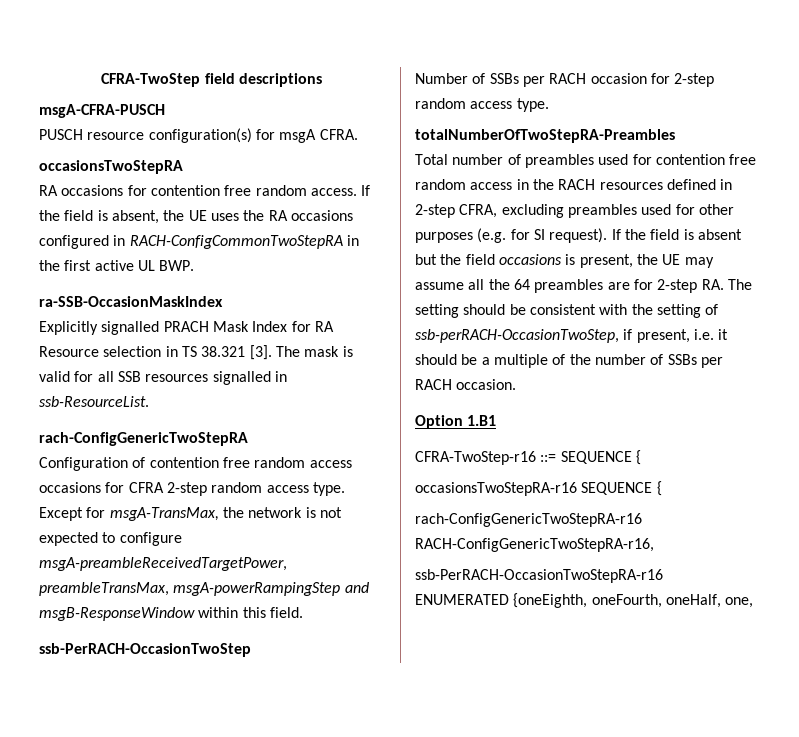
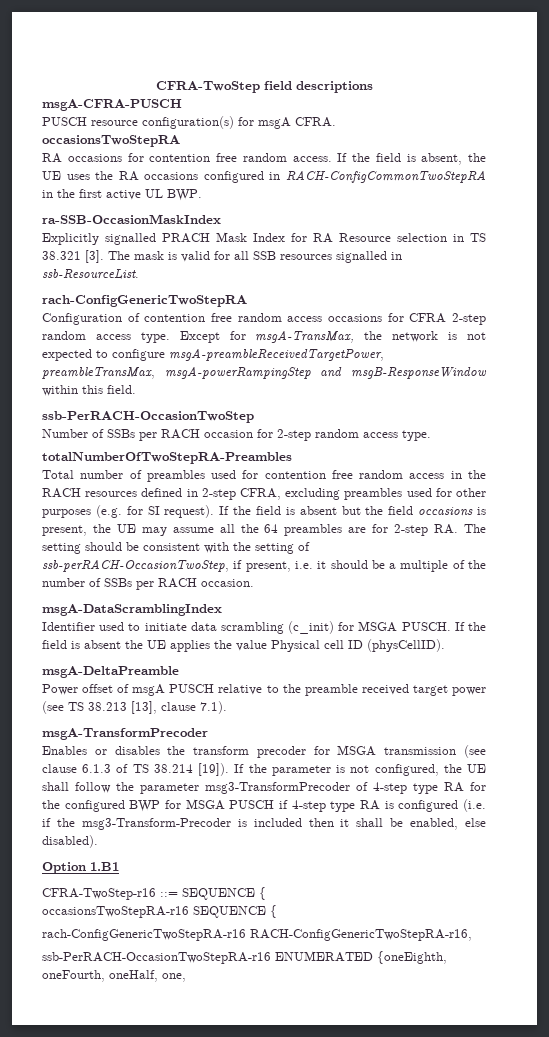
(517, 384) none -> [42,604,222,616] [42,621,487,634] [42,639,445,652] [42,666,179,678] [42,684,486,696] [42,701,227,714] [42,728,208,740] [42,745,486,758] [42,763,486,776] [42,782,486,794] [42,799,487,812] [42,818,486,830] [42,835,98,848] // msgA-DataScramblingIndex // Identifier used to initiate data scrambling (c_init) for MSGA PUSCH. If the field is absent the UE applies the value Physical cell ID (physCellID). // msgA-DeltaPreamble // Power offset of msgA PUSCH relative to the preamble received target power (see TS 38.213 [13], clause 7.1). // msgA-TransformPrecoder // Enables or disables the transform precoder for MSGA transmission (see clause 6.1.3 of TS 38.214 [19]). If the parameter is not configured, the UE shall follow the parameter msg3-TransformPrecoder of 4-step type RA for the configured BWP for MSGA PUSCH if 4-step type RA is configured (i.e. if the msg3-Transform-Precoder is included then it shall be enabled, else disabled).

